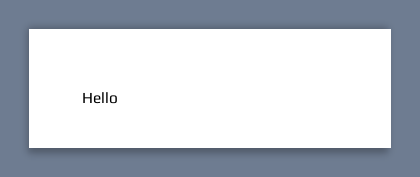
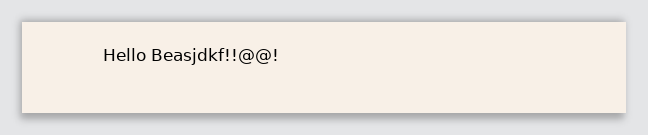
(118, 98) none -> [151,48,279,65] Beasjdkf!!@@!

